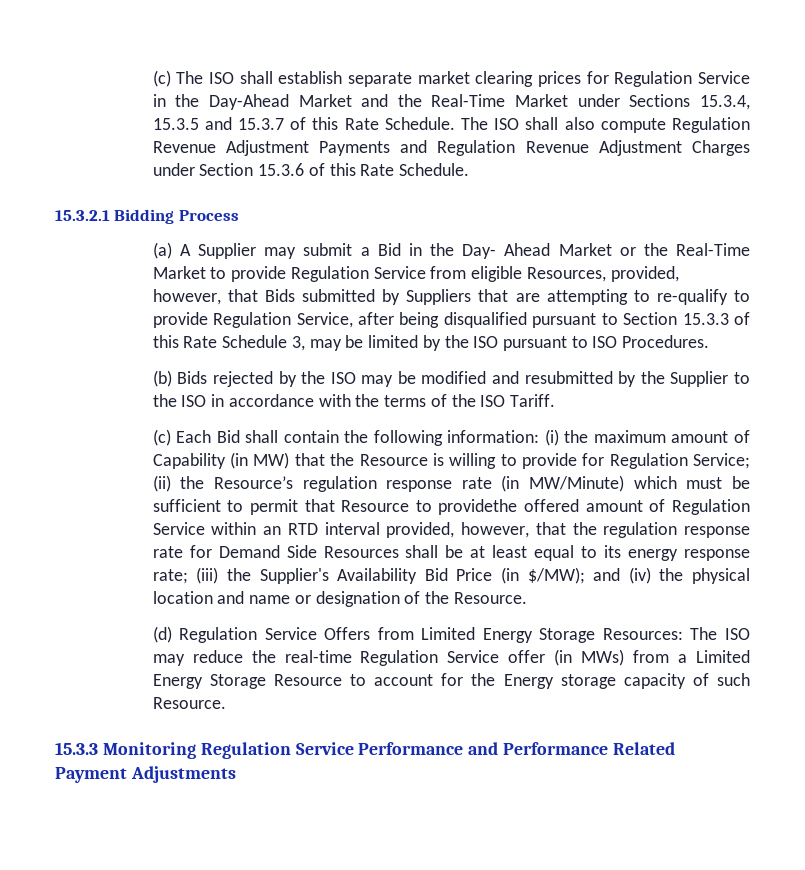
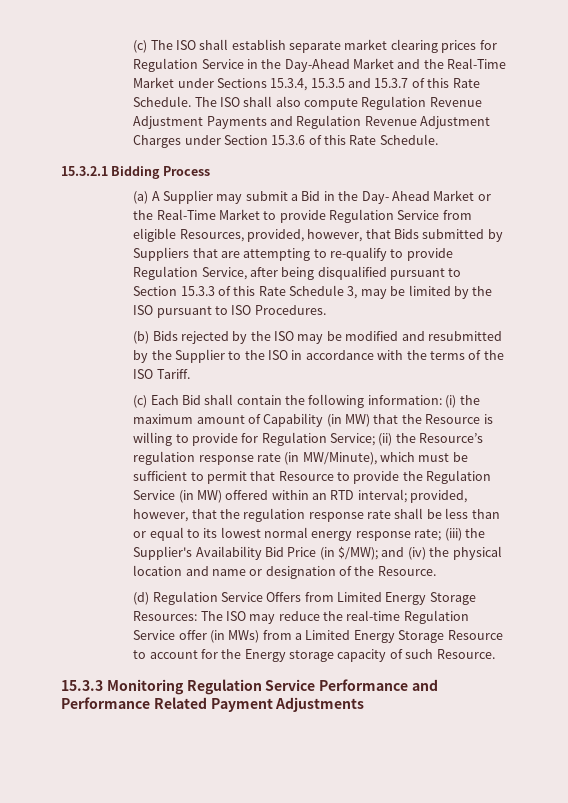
[529,475,625,492] MW/Minute) -> [302,452,377,465] MW/Minute),
[438,499,750,515] [152,522,205,535] providethe offered amount of Regulation Service -> [353,470,492,484] [133,490,269,503] provide the Regulation Service (in MW) offered
[324,522,380,535] interval -> [357,489,407,503] interval;
[189,545,528,558] for Demand Side Resources shall be at least -> [394,508,500,519] [133,531,147,538] shall be less than or
(622, 551) none -> [220,527,309,538] lowest normal

